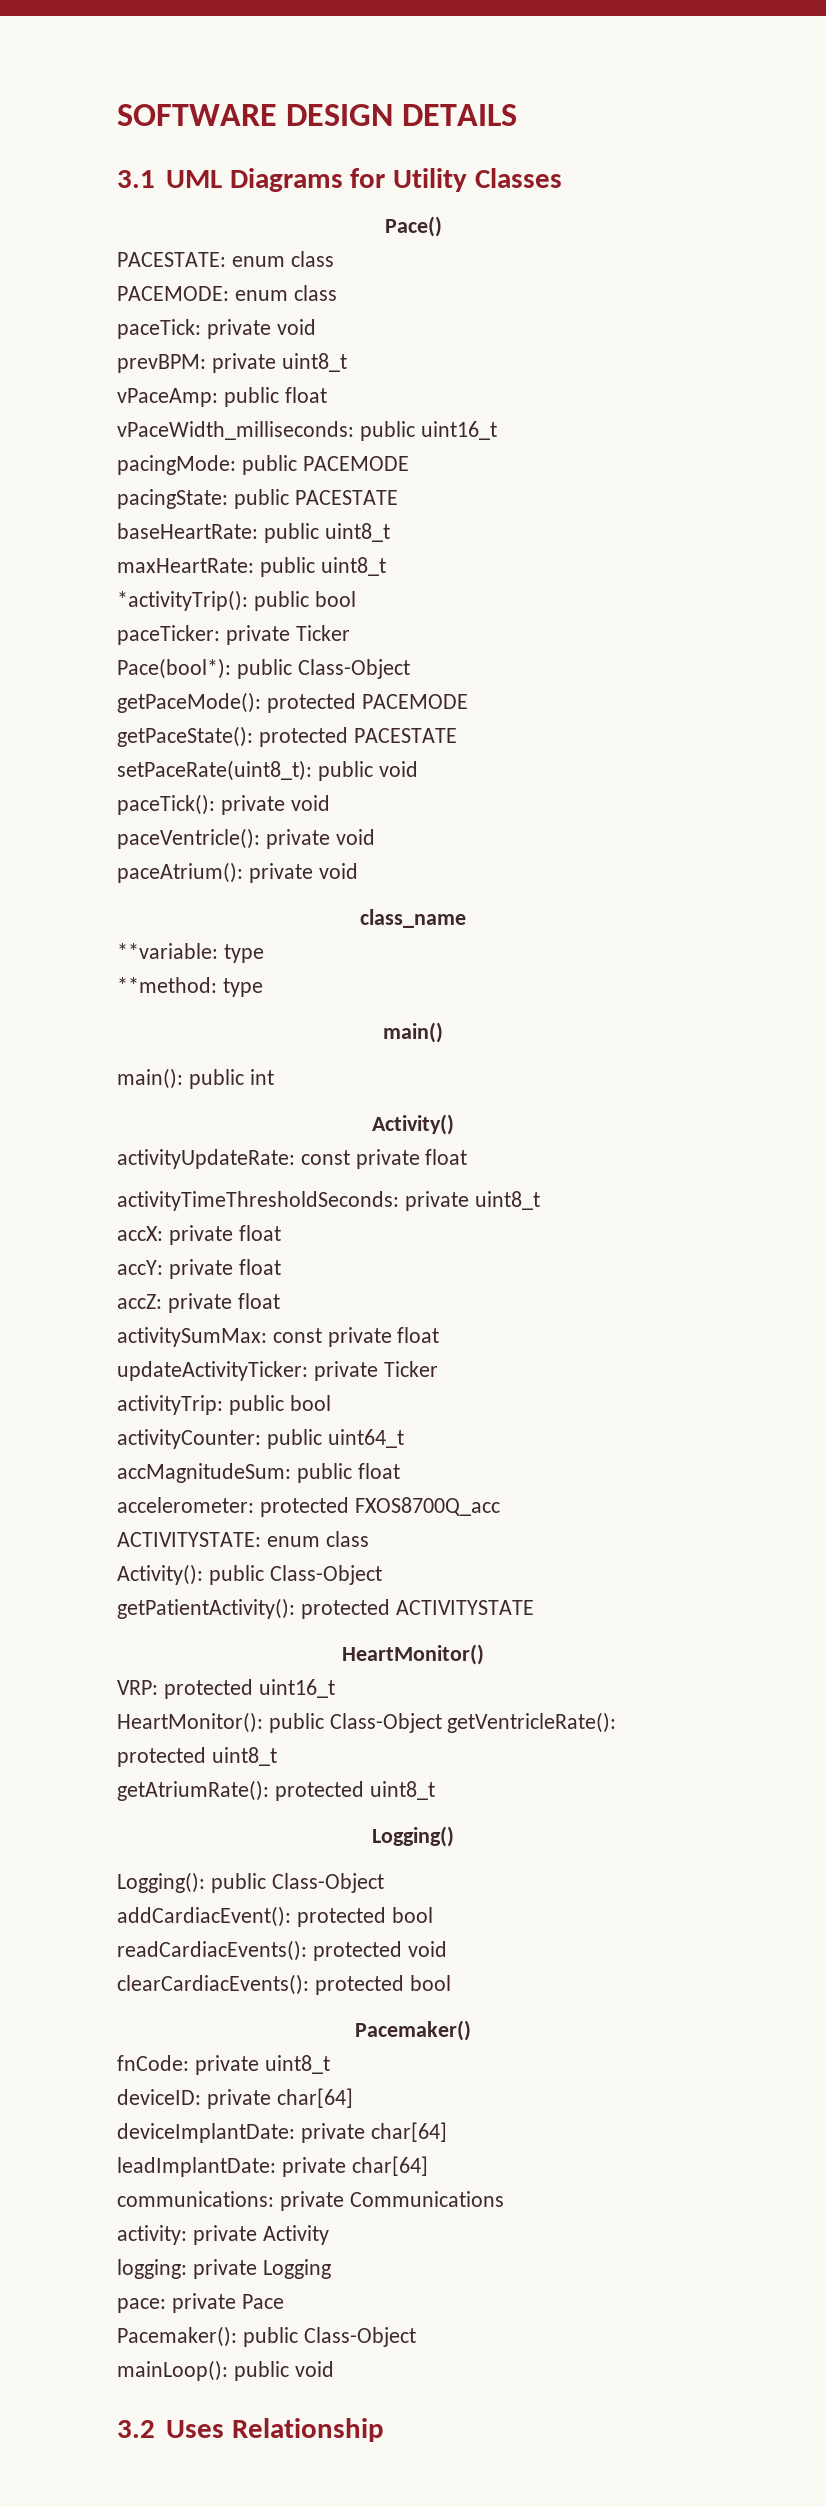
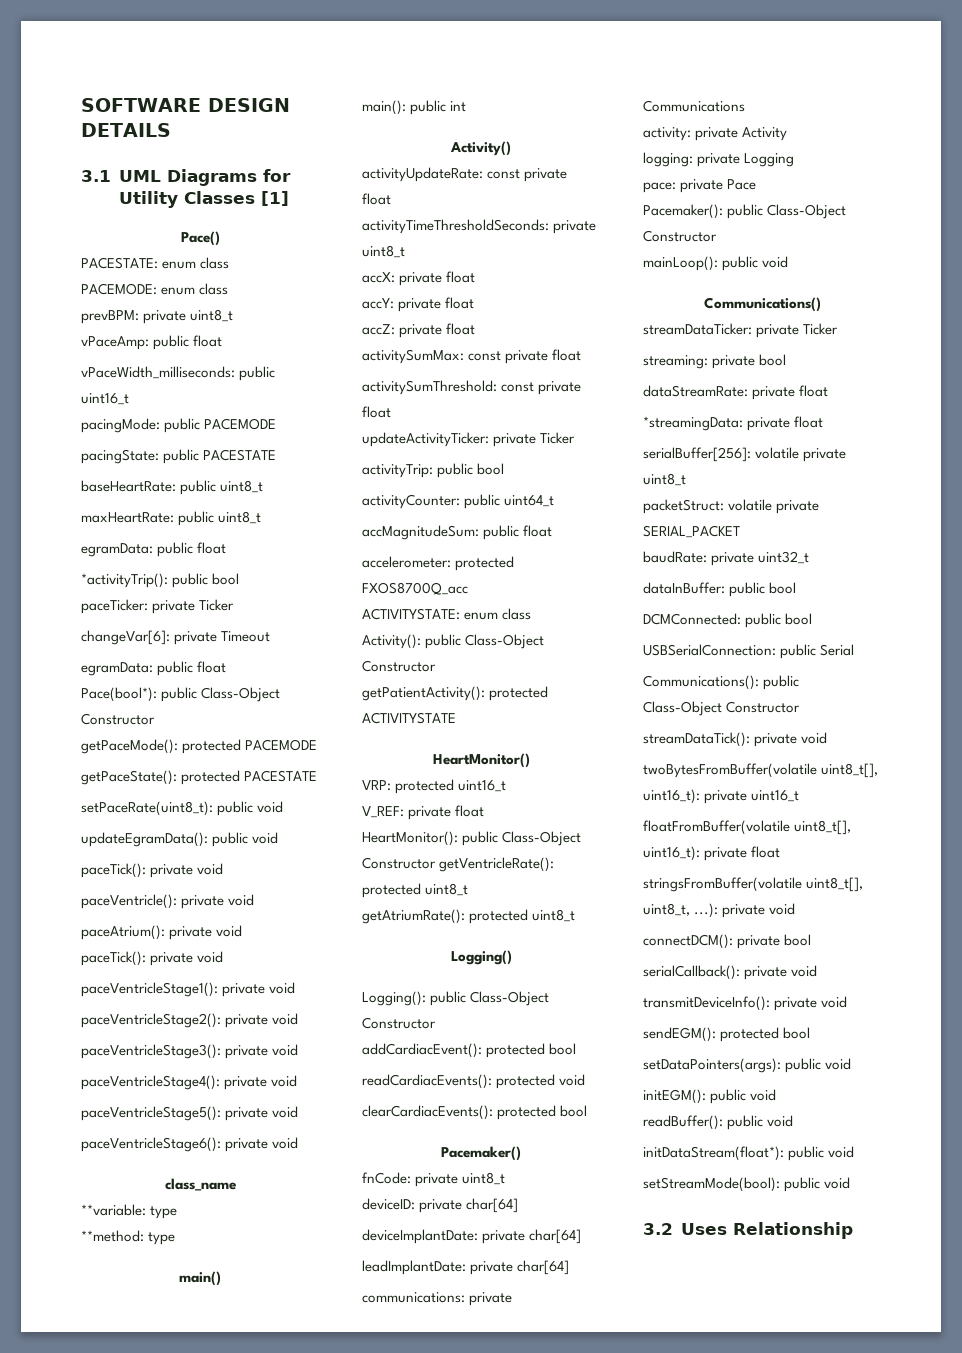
(563, 178) none -> [260,191,289,206] [1]
[117,319,316,339] // paceTick: private void -> (229, 289) none
(386, 566) none -> [81,542,227,557] // egramData: public float
(350, 633) none -> [81,630,271,645] [81,661,227,676] // changeVar[6]: private Timeout // egramData: public float
(410, 669) none -> [81,713,155,725] Constructor
(418, 769) none -> [81,832,279,847] // updateEgramData(): public void
(358, 871) none -> [81,951,224,966] [81,982,296,997] [81,1013,299,1028] [81,1044,299,1059] [81,1075,298,1090] [81,1106,299,1121] [81,1137,299,1152] // paceTick(): private void // paceVentricleStage1(): private void // paceVentricleStage2(): private void // paceVentricleStage3(): private void // paceVentricleStage4(): private void // paceVentricleStage5(): private void // paceVentricleStage6(): private void
(440, 1335) none -> [362,380,582,395] [362,406,391,418] // activitySumThreshold: const private float
(382, 1575) none -> [362,660,436,672] Constructor
(335, 1688) none -> [362,805,485,820] // V_REF: private float
(442, 1723) none -> [362,857,436,869] Constructor
(384, 1883) none -> [362,1017,436,1029] Constructor
(416, 2337) none -> [643,230,717,242] Constructor
(334, 2369) none -> [703,297,821,312] [643,323,839,338] [643,354,787,369] [643,385,829,400] [643,416,824,431] [643,447,847,462] [643,473,686,486] [643,499,820,514] [643,525,740,538] [643,551,810,566] [643,582,797,597] [643,613,813,628] [643,644,855,659] [643,675,800,690] [643,701,801,716] [643,732,828,747] [643,763,879,778] [643,789,800,804] [643,820,852,835] [643,846,781,861] [643,877,864,892] [643,903,796,918] [643,934,812,949] [643,965,818,980] [643,996,848,1011] [643,1027,811,1042] [643,1058,852,1073] [643,1089,777,1104] [643,1115,794,1130] [643,1146,855,1161] [643,1177,851,1192] // Communications() // streamDataTicker: private Ticker // streaming: private bool // dataStreamRate: private float // *streamingData: private float // serialBuffer[256]: volatile private uint8_t // packetStruct: volatile private SERIAL_PACKET // baudRate: private uint32_t // dataInBuffer: public bool // DCMConnected: public bool // USBSerialConnection: public Serial // Communications(): public Class-Object Constructor // streamDataTick(): private void // twoBytesFromBuffer(volatile uint8_t[], uint16_t): private uint16_t // floatFromBuffer(volatile uint8_t[], uint16_t): private float // stringsFromBuffer(volatile uint8_t[], uint8_t, ...): private void // connectDCM(): private bool // serialCallback(): private void // transmitDeviceInfo(): private void // sendEGM(): protected bool // setDataPointers(args): public void // initEGM(): public void // readBuffer(): public void // initDataStream(float*): public void // setStreamMode(bool): public void

